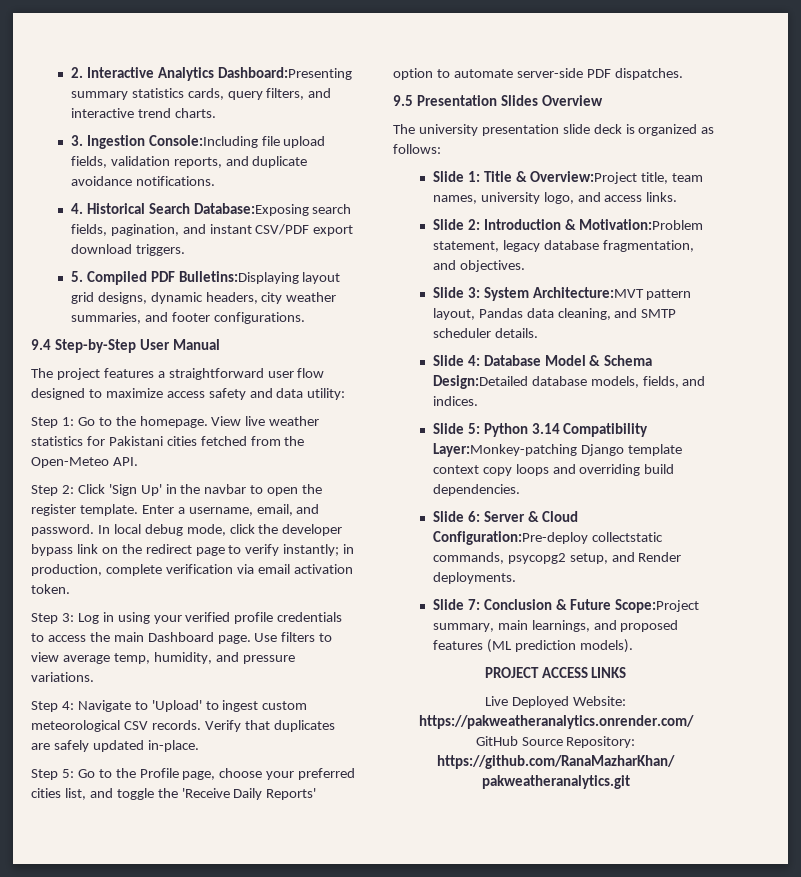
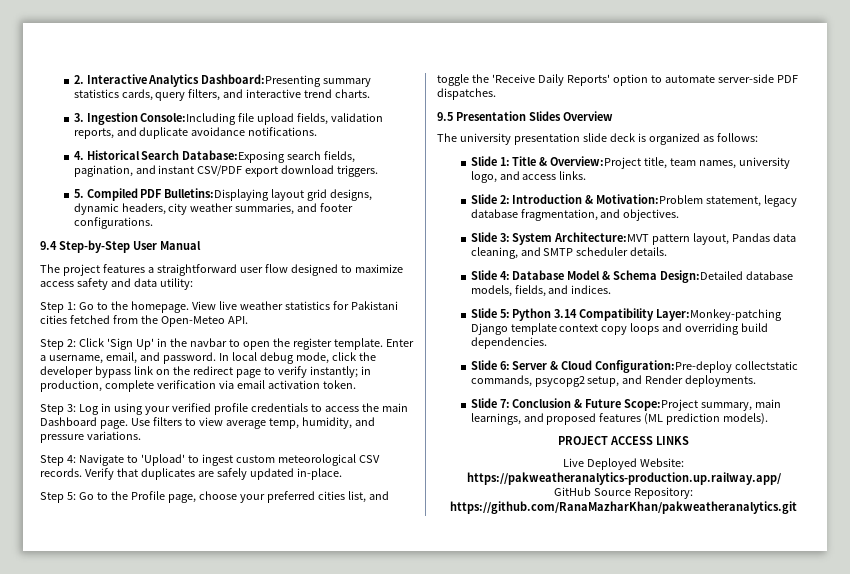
[418,715,694,729] https://pakweatheranalytics.onrender.com/ -> [466,472,781,485] https://pakweatheranalytics-production.up.railway.app/

